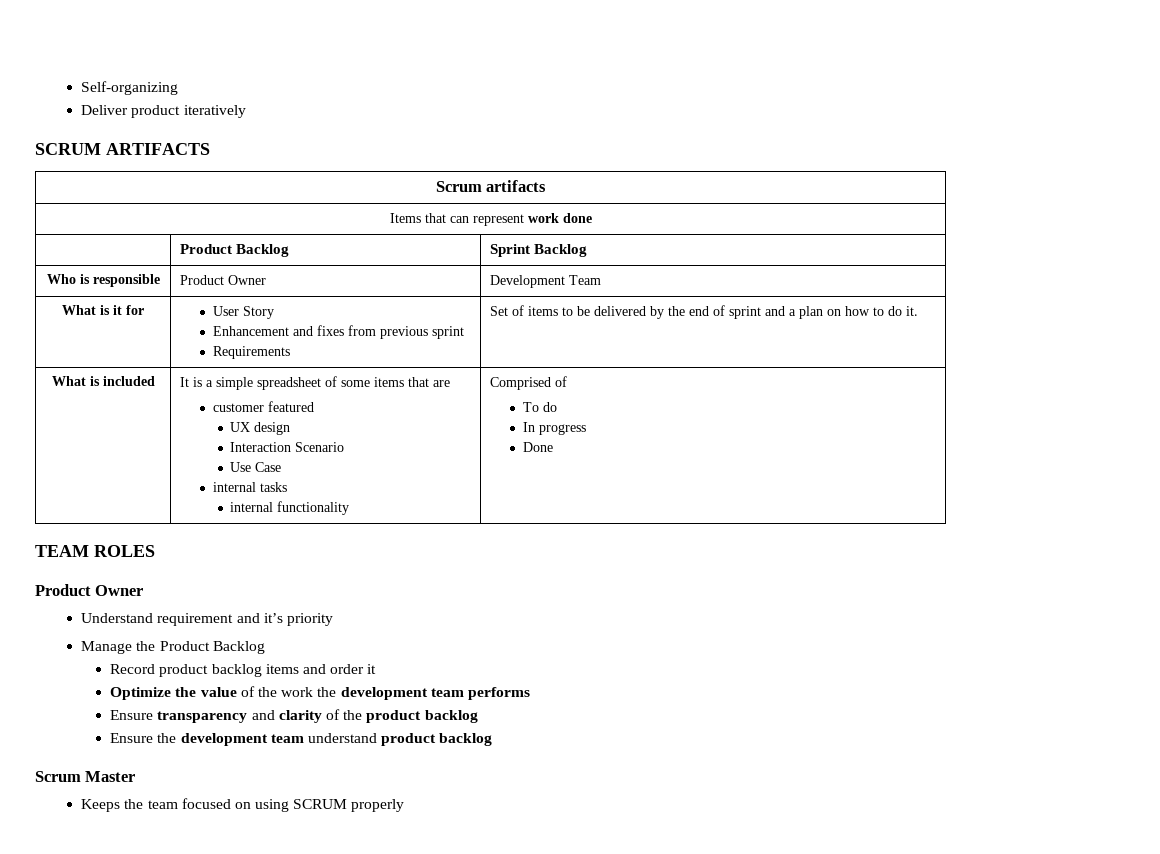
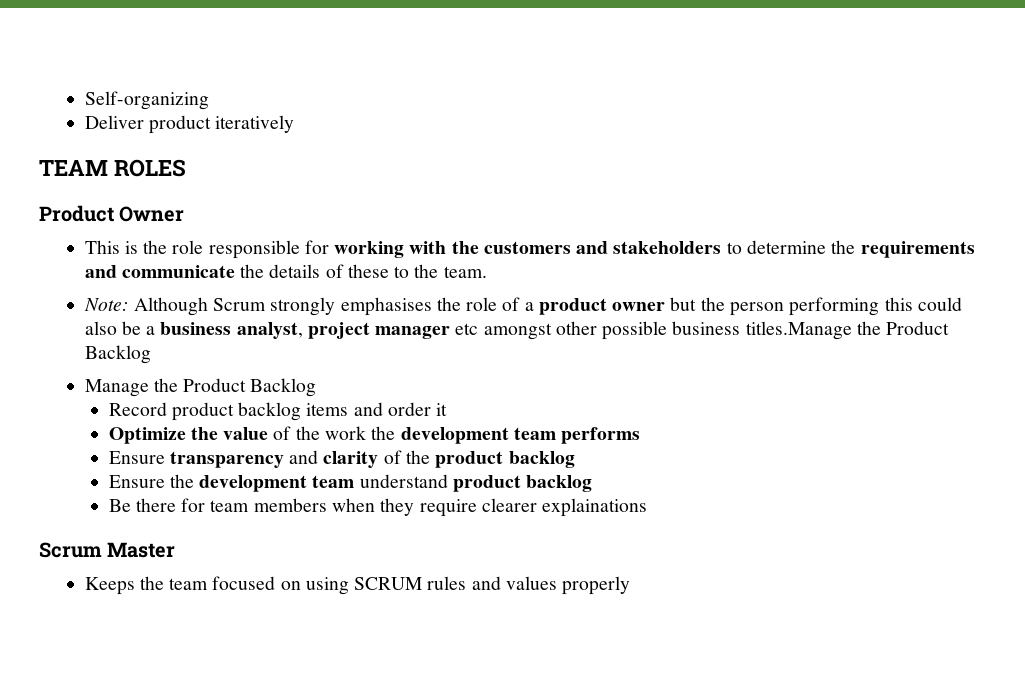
[35,143,210,155] [435,180,547,192] [389,213,592,226] [179,244,290,257] [489,244,588,257] [46,274,160,287] [179,275,266,285] [489,275,601,288] [62,305,144,315] [212,306,274,319] [212,325,464,339] [212,346,290,359] [489,305,918,319] [51,376,155,386] [179,376,450,390] [212,401,314,412] [230,422,291,435] [230,442,345,452] [230,462,282,472] [212,482,287,492] [230,501,350,515] [489,376,567,390] [522,402,557,412] [522,422,586,435] [522,442,553,452] [35,545,155,557] [35,584,144,596] [81,613,333,626] SCRUM ARTIFACTS // Scrum artifacts // Items that can represent work done // | Product Backlog | Sprint Backlog // Who is responsible | Product Owner | Development Team // What is it for | User Story // Enhancement and fixes from previous sprint // Requirements | Set of items to be delivered by the end of sprint and a plan on how to do it. // What is included | It is a simple spreadsheet of some items that are // customer featured // UX design // Interaction Scenario // Use Case // internal tasks // internal functionality | Comprised of // To do // In progress // Done // TEAM ROLES // Product Owner // Understand requirement and it’s priority -> [39,159,187,177] [39,205,185,222] [84,240,975,259] [84,264,487,278] [83,297,962,316] [84,321,950,340] [84,345,151,364] TEAM ROLES // Product Owner // This is the role responsible for working with the customers and stakeholders to determine the requirements and communicate the details of these to the team. // Note: Although Scrum strongly emphasises the role of a product owner but the person performing this could also be a business analyst, project manager etc amongst other possible business titles.Manage the Product Backlog
(493, 739) none -> [108,498,648,517] // Be there for team members when they require clearer explainations
(348, 804) none -> [427,576,557,590] rules and values

